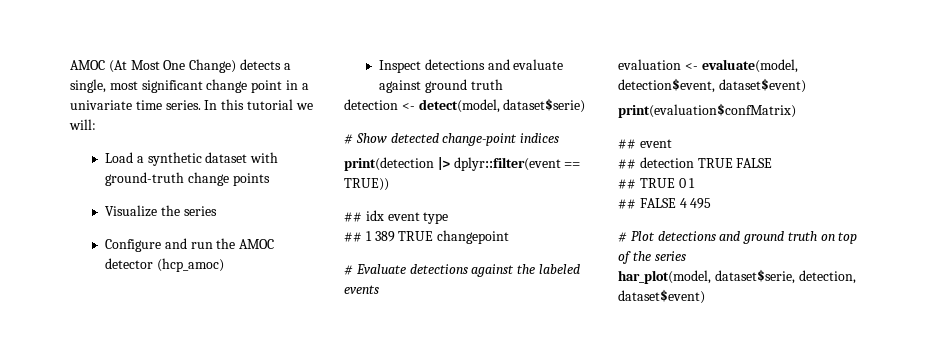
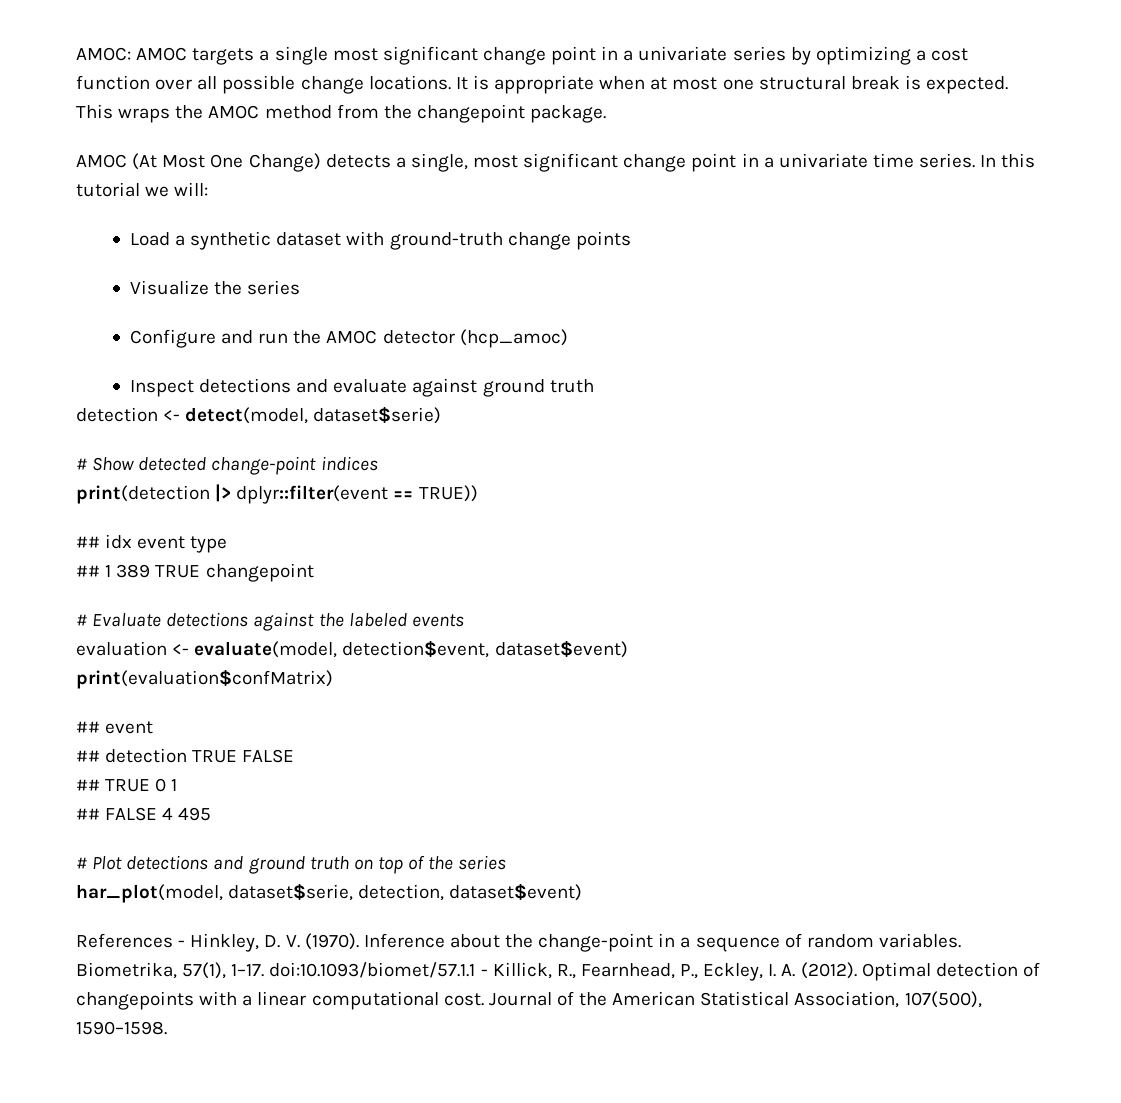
(70, 65) none -> [76,46,969,65] [76,75,1009,94] [76,104,607,123] AMOC: AMOC targets a single most significant change point in a univariate series by optimizing a cost function over all possible change locations. It is appropriate when at most one structural break is expected. This wraps the AMOC method from the changepoint package. //
(705, 296) none -> [76,933,961,952] [76,962,1040,981] [76,991,982,1010] [76,1021,167,1035] // References - Hinkley, D. V. (1970). Inference about the change-point in a sequence of random variables. Biometrika, 57(1), 1–17. doi:10.1093/biomet/57.1.1 - Killick, R., Fearnhead, P., Eckley, I. A. (2012). Optimal detection of changepoints with a linear computational cost. Journal of the American Statistical Association, 107(500), 1590–1598.

